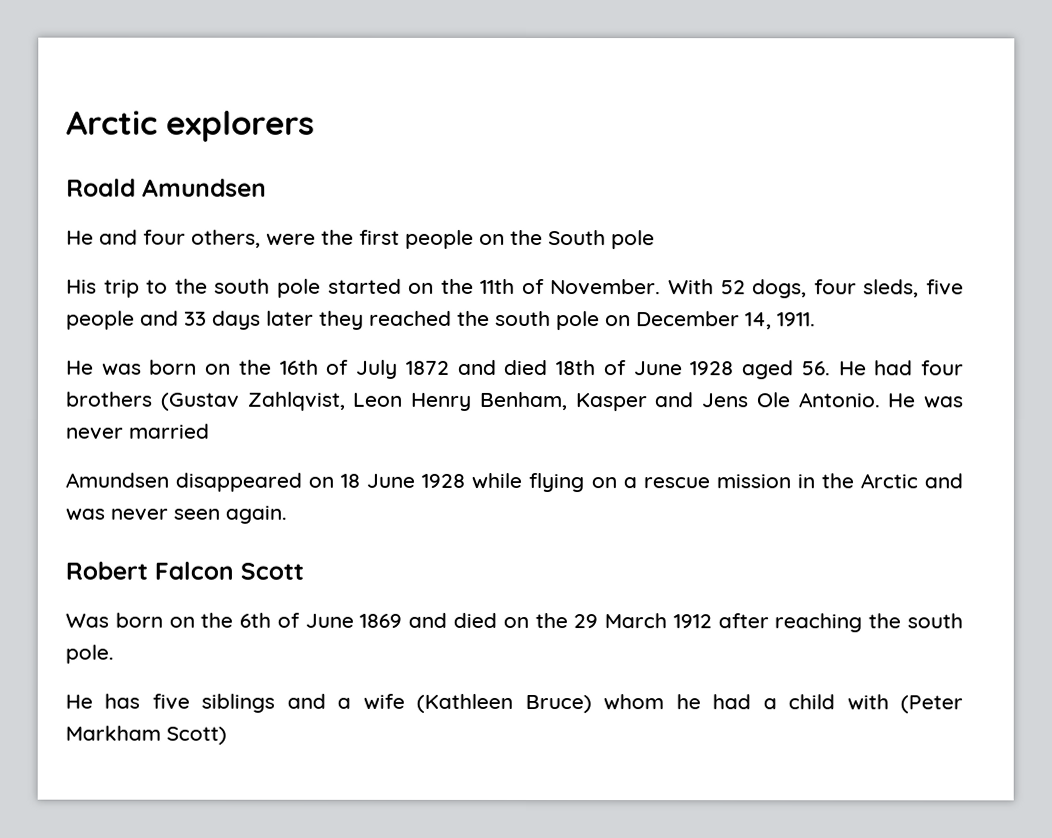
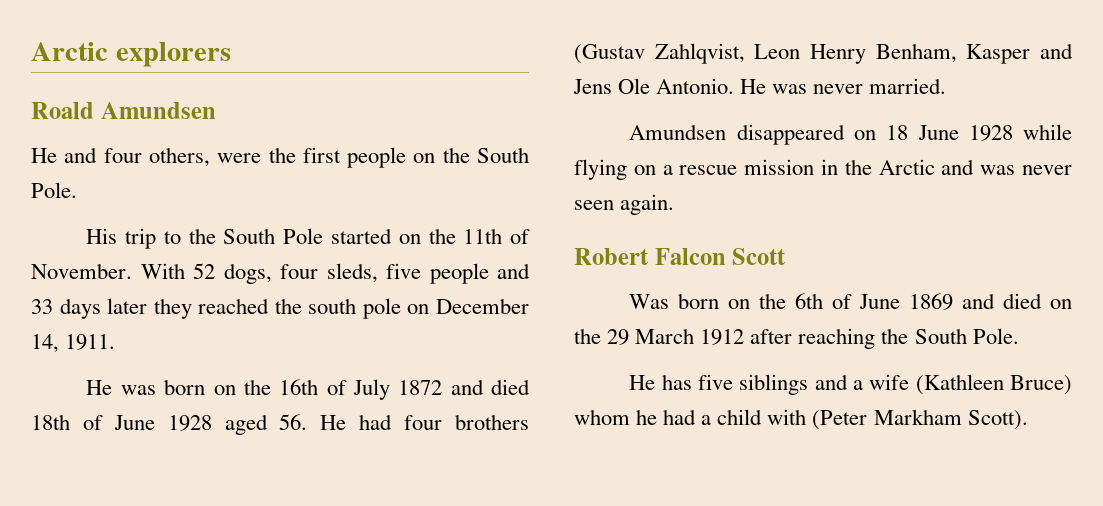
[611,230,655,250] pole -> [31,182,77,198] Pole.
[214,278,321,298] south pole -> [223,228,324,244] South Pole
[128,423,209,439] married -> [869,78,947,94] married.
[907,613,964,629] [65,644,114,664] south pole. -> [914,328,1019,344] South Pole.
[166,726,227,745] Scott) -> [967,410,1028,430] Scott).

